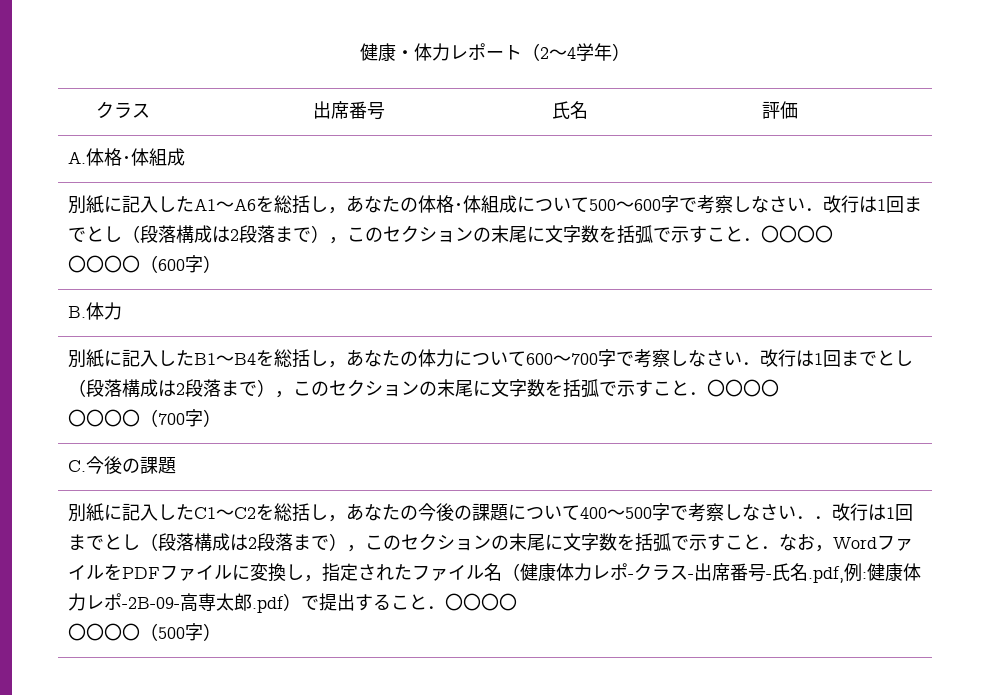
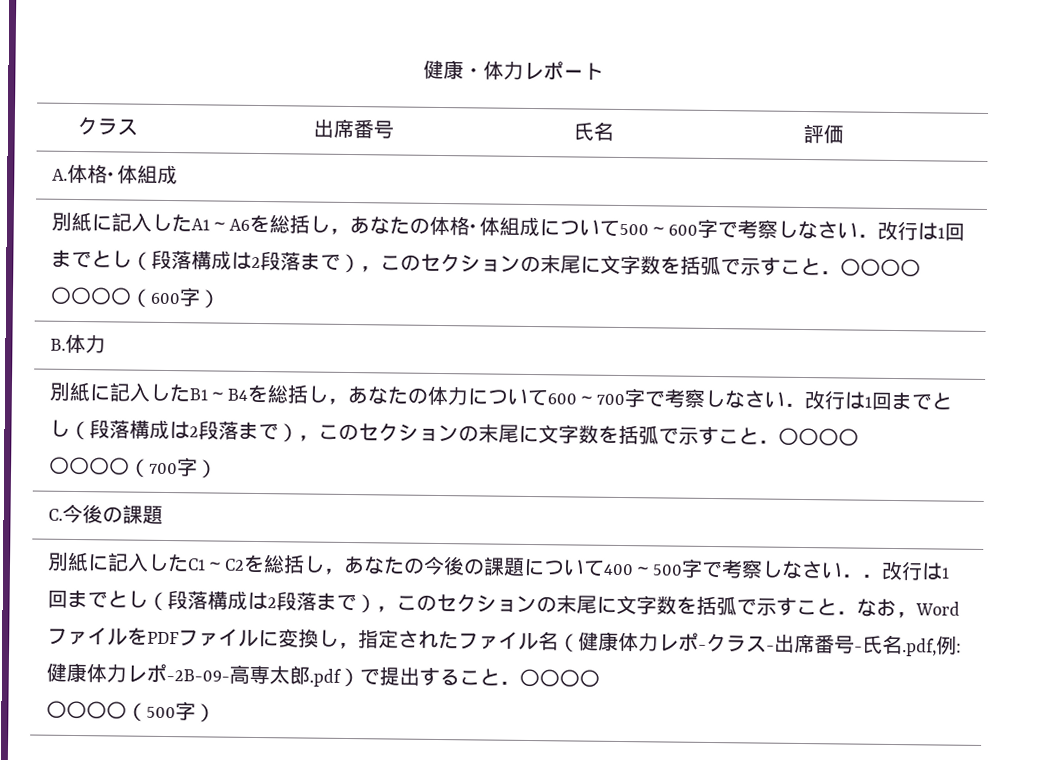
[522,43,630,61] （2～4学年） -> (604, 71) none

